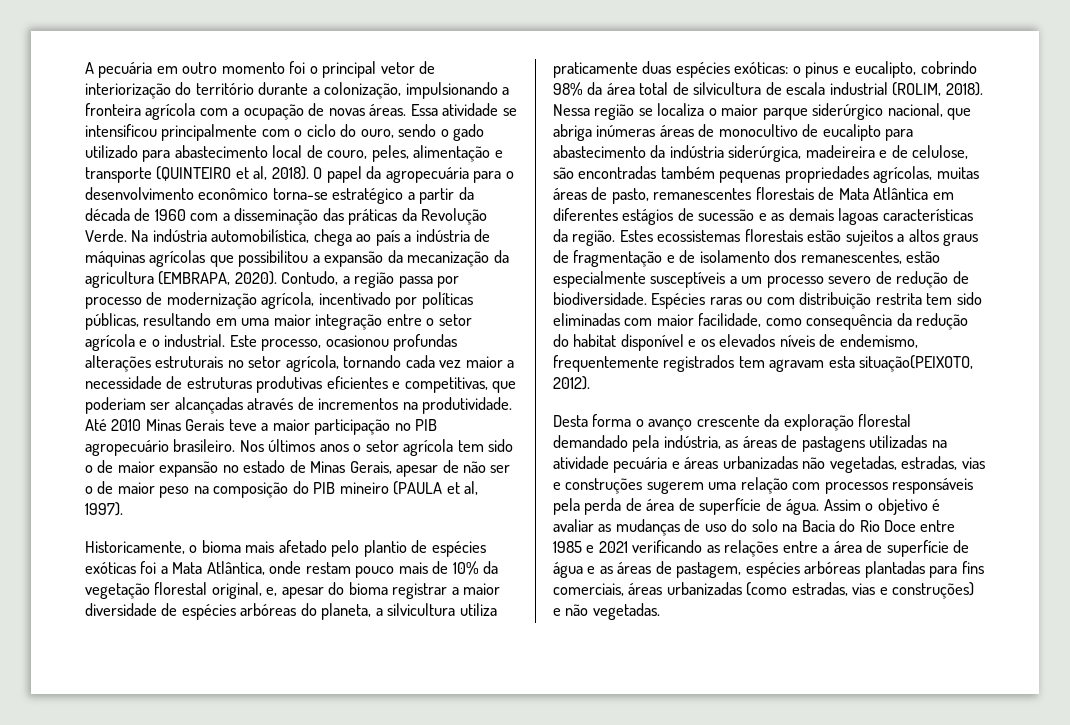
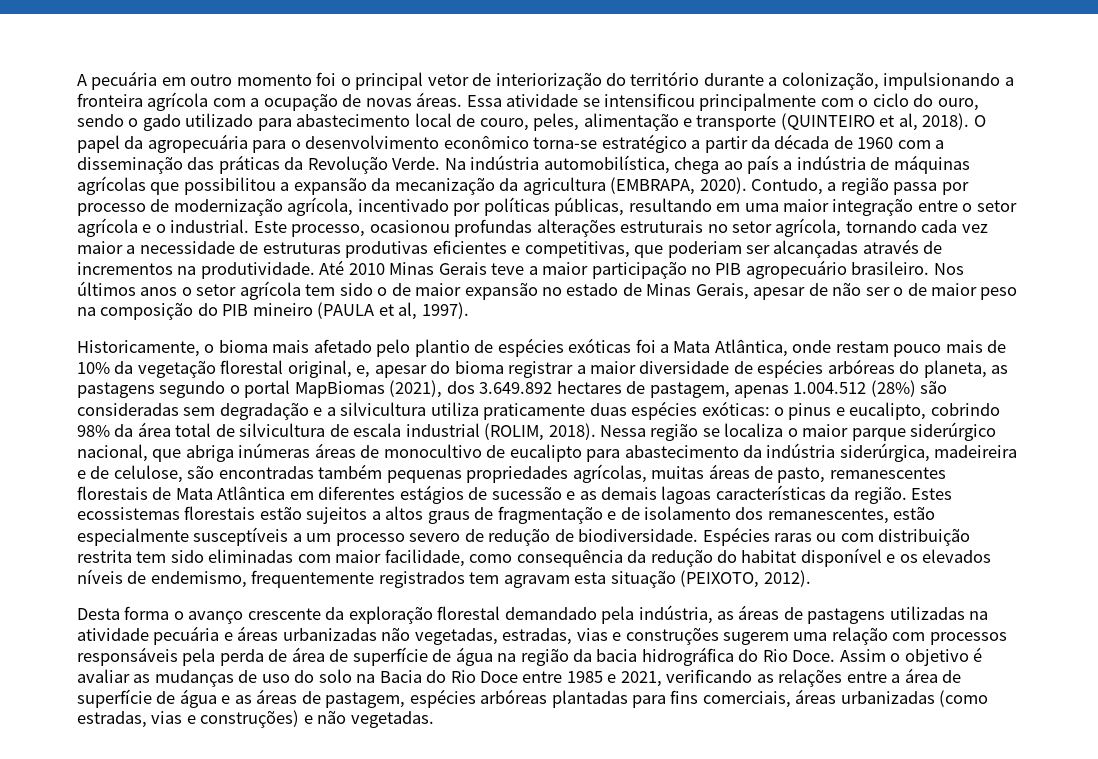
(372, 611) none -> [991,365,1009,374] [77,380,948,398] [77,402,323,420] as pastagens segundo o portal MapBiomas (2021), dos 3.649.892 hectares de pastagem, apenas 1.004.512 (28%) são consideradas sem degradação e
[859,355,974,372] situação(PEIXOTO, -> [610,570,760,588] situação (PEIXOTO,
[786,499,820,515] água. -> [455,647,836,666] água na região da bacia hidrográfica do Rio Doce.
[598,541,628,553] 2021 -> [620,671,662,687] 2021,

